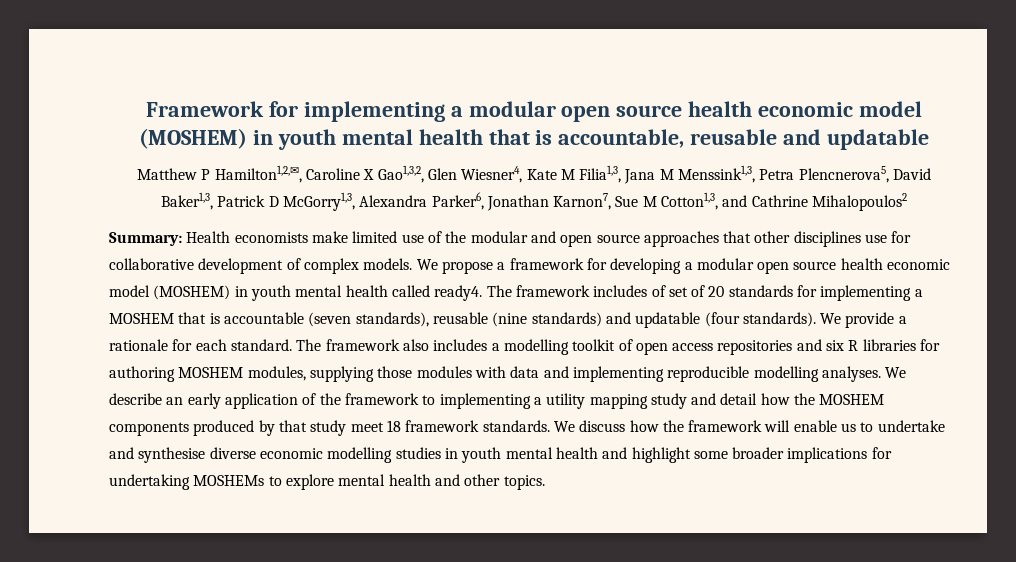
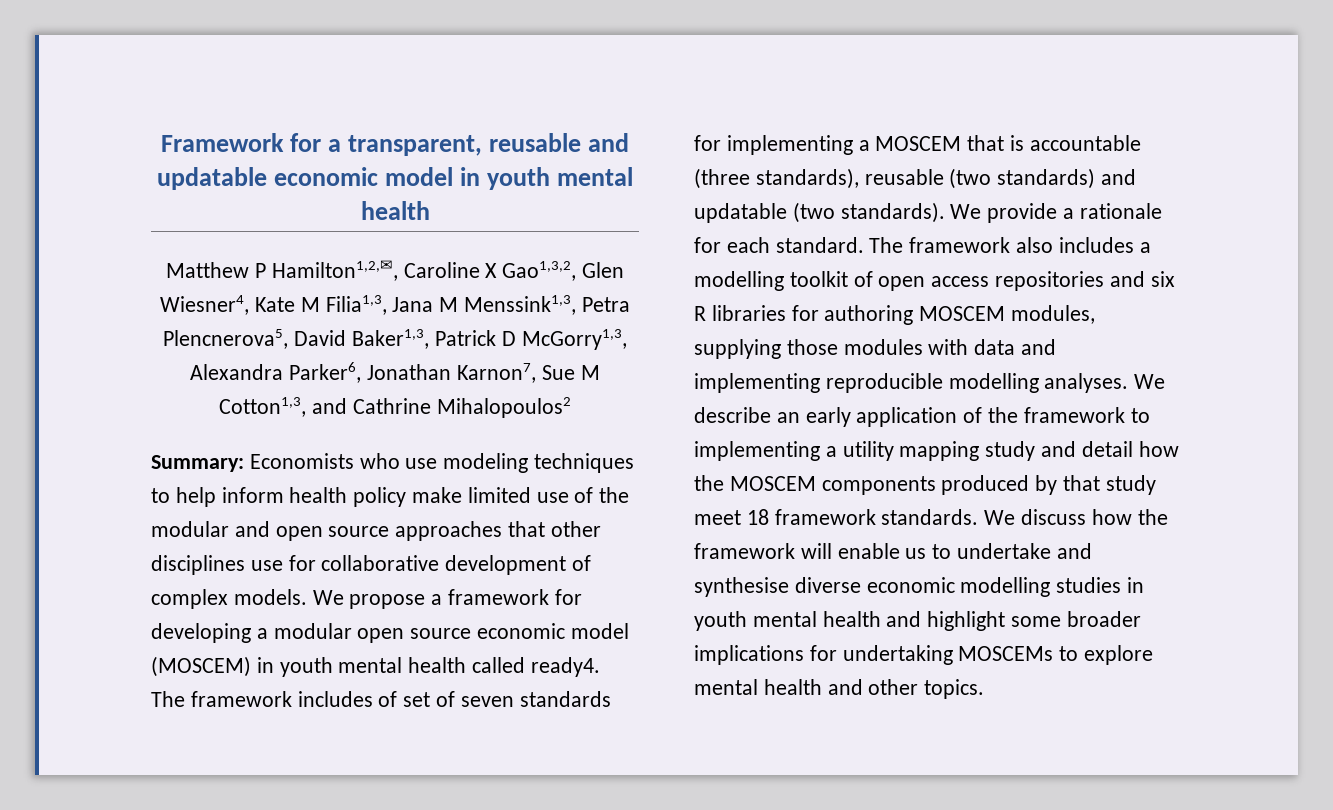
[303,101,923,122] [138,128,930,150] implementing a modular open source health economic model (MOSHEM) in youth mental health that is accountable, reusable and updatable -> [327,133,630,156] [156,167,634,190] [360,201,430,220] a transparent, reusable and updatable economic model in youth mental health
[186,231,308,243] Health economists -> [249,453,635,473] [151,487,407,507] Economists who use modeling techniques to help inform health policy
[840,258,951,270] [109,285,231,300] health economic model (MOSHEM) -> [477,623,629,639] [151,656,251,677] economic model (MOSCEM)
[708,286,725,297] 20 -> [460,696,514,707] seven
[109,313,174,324] MOSHEM -> [875,136,962,151] MOSCEM
[308,312,352,327] (seven -> [694,168,750,189] (three
[492,312,528,327] (nine -> [949,168,992,189] (two
[704,312,740,327] (four -> [792,202,835,223] (two
[178,367,244,378] MOSHEM -> [919,306,1006,321] MOSCEM
[819,394,885,405] MOSHEM -> [729,476,816,491] MOSCEM
[193,475,265,486] MOSHEMs -> [958,646,1054,661] MOSCEMs

